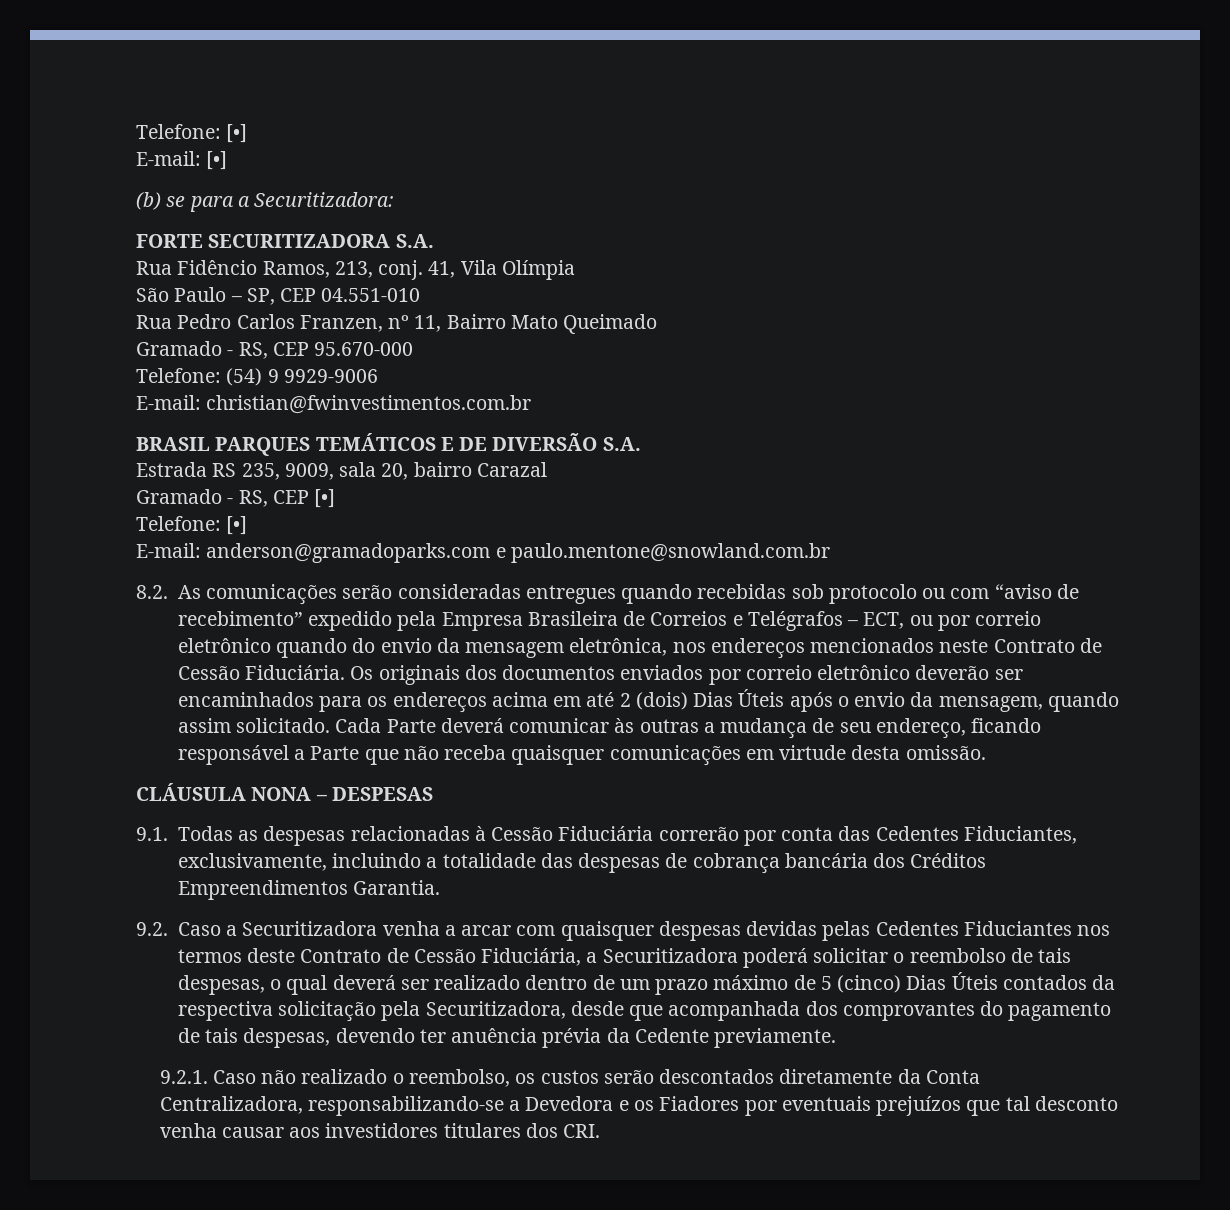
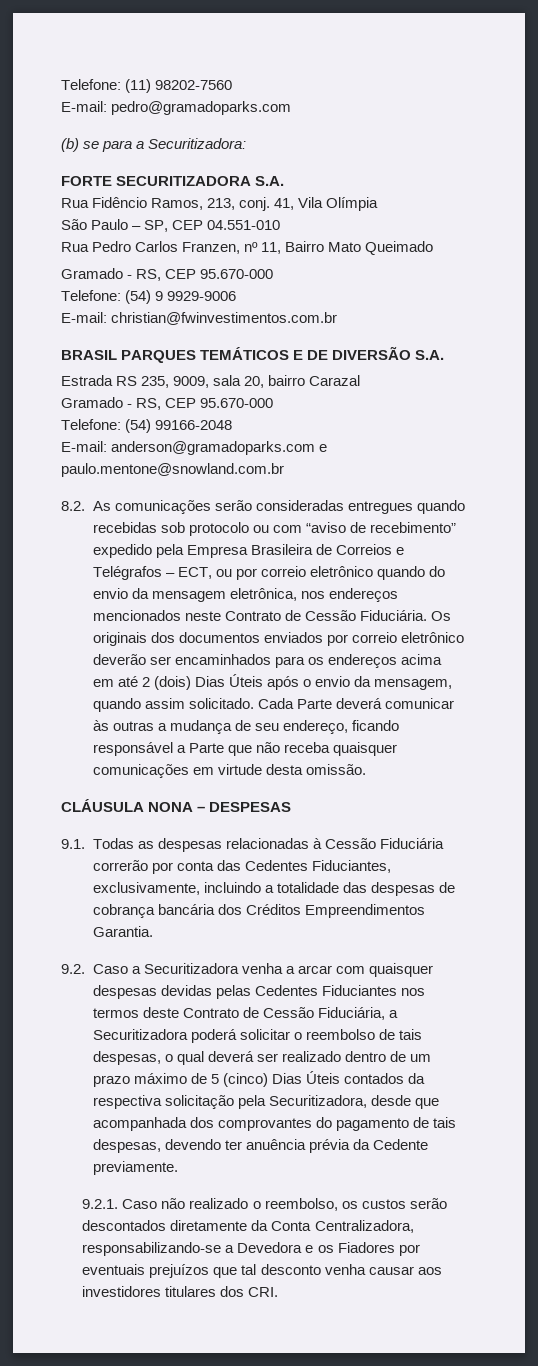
[136,124,248,143] [136,151,228,170] Telefone: [•] // E-mail: [•] -> [61,79,233,93] [61,101,292,115] Telefone: (11) 98202-7560 // E-mail: pedro@gramadoparks.com
[314,489,336,508] [136,516,248,535] [•] // Telefone: [•] -> [200,398,274,408] [61,419,233,433] 95.670-000 // Telefone: (54) 99166-2048

